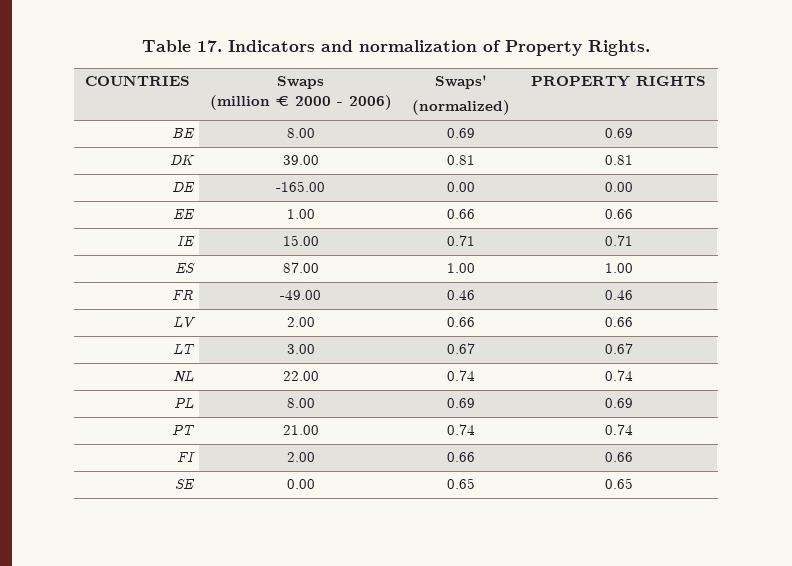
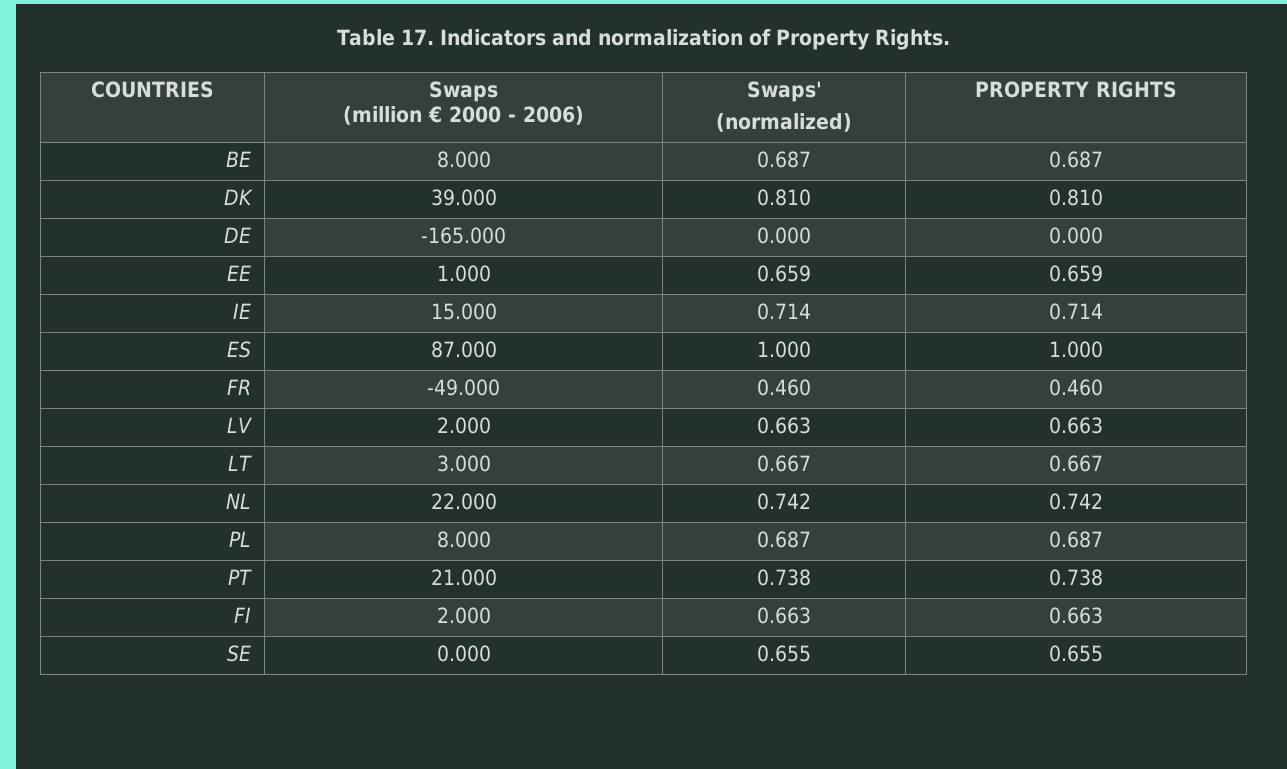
[286,128,315,138] [446,128,475,138] [604,128,633,138] [169,154,194,165] [282,155,319,165] [446,155,475,165] [604,155,633,165] [171,182,195,192] [276,181,325,192] [446,182,475,192] [604,182,633,192] [172,209,195,219] [286,209,315,219] [446,209,475,219] [604,209,633,219] [176,236,195,246] [282,235,319,246] [446,235,475,246] [604,235,633,246] [174,263,195,273] [282,262,319,273] [446,263,475,273] [604,263,633,273] [171,289,193,300] [280,290,321,300] [446,290,475,300] [604,290,633,300] [172,317,196,328] [286,317,315,327] [446,317,475,327] [604,317,633,327] [172,344,195,355] [286,344,315,354] [446,343,475,354] [604,343,633,354] [172,371,194,383] [282,371,319,381] [446,370,475,381] [604,370,633,381] [173,397,194,409] [286,398,315,408] [446,398,475,408] [604,398,633,408] [171,424,195,435] [282,425,319,435] [446,424,475,435] [604,424,633,435] [176,451,195,462] [286,452,315,462] [446,452,475,462] [604,452,633,462] [174,479,195,489] [286,479,315,489] [446,478,475,489] [604,478,633,489] 8.00 | 0.69 | 0.69 // DK | 39.00 | 0.81 | 0.81 // DE | -165.00 | 0.00 | 0.00 // EE | 1.00 | 0.66 | 0.66 // IE | 15.00 | 0.71 | 0.71 // ES | 87.00 | 1.00 | 1.00 // FR | -49.00 | 0.46 | 0.46 // LV | 2.00 | 0.66 | 0.66 // LT | 3.00 | 0.67 | 0.67 // NL | 22.00 | 0.74 | 0.74 // PL | 8.00 | 0.69 | 0.69 // PT | 21.00 | 0.74 | 0.74 // FI | 2.00 | 0.66 | 0.66 // SE | 0.00 | 0.65 | 0.65 -> [436,151,491,168] [757,151,811,168] [1049,151,1103,168] [223,189,253,205] [430,189,497,206] [757,189,811,206] [1049,189,1103,206] [223,227,251,243] [421,227,506,244] [757,227,811,244] [1049,227,1103,244] [226,265,251,281] [436,265,491,282] [757,265,811,282] [1049,265,1103,282] [232,303,251,319] [430,303,497,320] [757,303,811,320] [1049,303,1103,320] [226,341,251,358] [430,341,497,358] [757,341,811,358] [1049,341,1103,358] [226,379,251,395] [427,379,500,396] [757,379,811,396] [1049,379,1103,396] [226,417,253,433] [436,417,491,434] [757,417,811,434] [1049,417,1103,434] [227,455,252,471] [436,455,491,472] [757,455,811,472] [1049,455,1103,472] [225,493,251,509] [430,493,497,510] [757,493,811,510] [1049,493,1103,510] [228,531,251,547] [436,531,491,548] [757,531,811,548] [1049,531,1103,548] [227,569,252,585] [430,569,497,586] [757,569,811,586] [1049,569,1103,586] [233,607,251,623] [436,607,491,624] [757,607,811,624] [1049,607,1103,624] [226,645,251,662] [436,645,491,662] [757,645,811,662] [1049,645,1103,662] 8.000 | 0.687 | 0.687 // DK | 39.000 | 0.810 | 0.810 // DE | -165.000 | 0.000 | 0.000 // EE | 1.000 | 0.659 | 0.659 // IE | 15.000 | 0.714 | 0.714 // ES | 87.000 | 1.000 | 1.000 // FR | -49.000 | 0.460 | 0.460 // LV | 2.000 | 0.663 | 0.663 // LT | 3.000 | 0.667 | 0.667 // NL | 22.000 | 0.742 | 0.742 // PL | 8.000 | 0.687 | 0.687 // PT | 21.000 | 0.738 | 0.738 // FI | 2.000 | 0.663 | 0.663 // SE | 0.000 | 0.655 | 0.655

